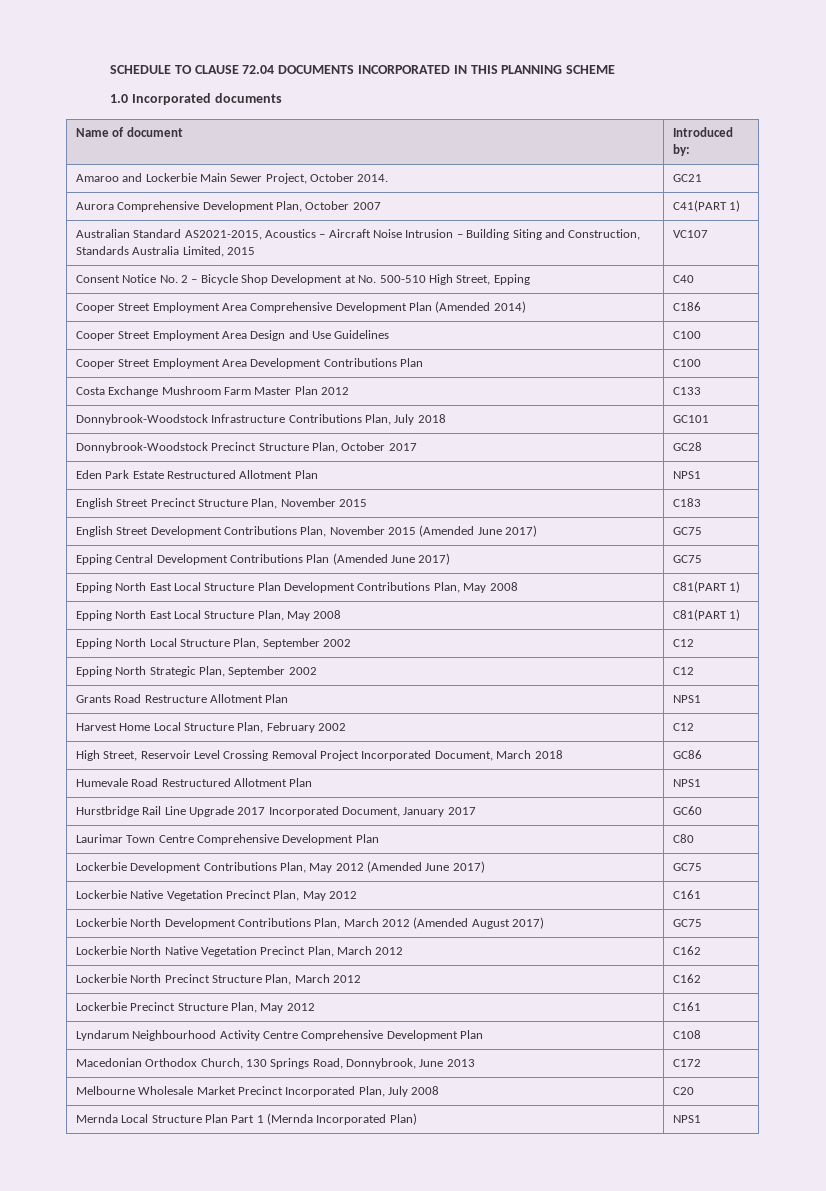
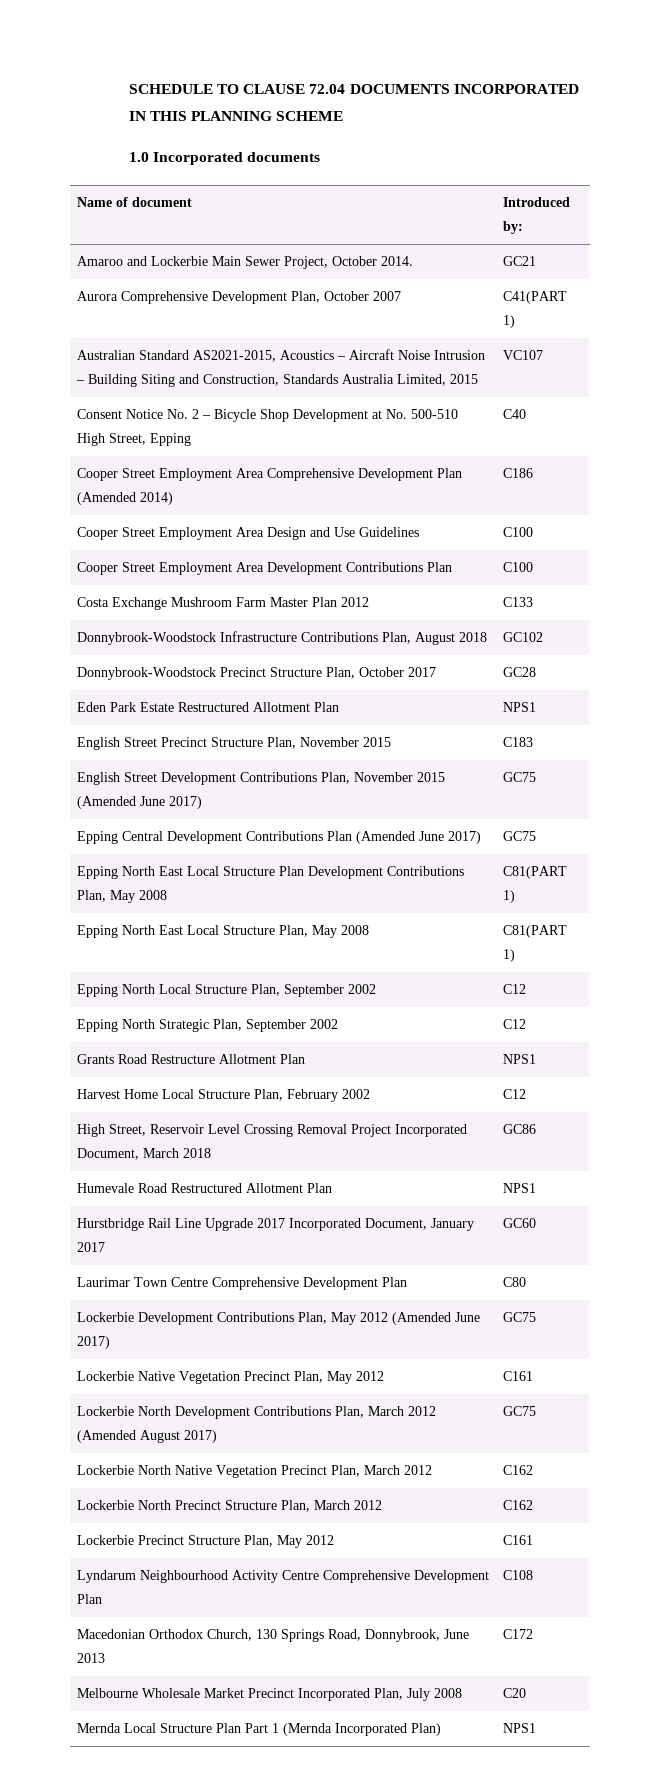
[394,414,446,425] [672,415,709,423] July 2018 | GC101 -> [415,632,488,645] [503,632,544,642] August 2018 | GC102

